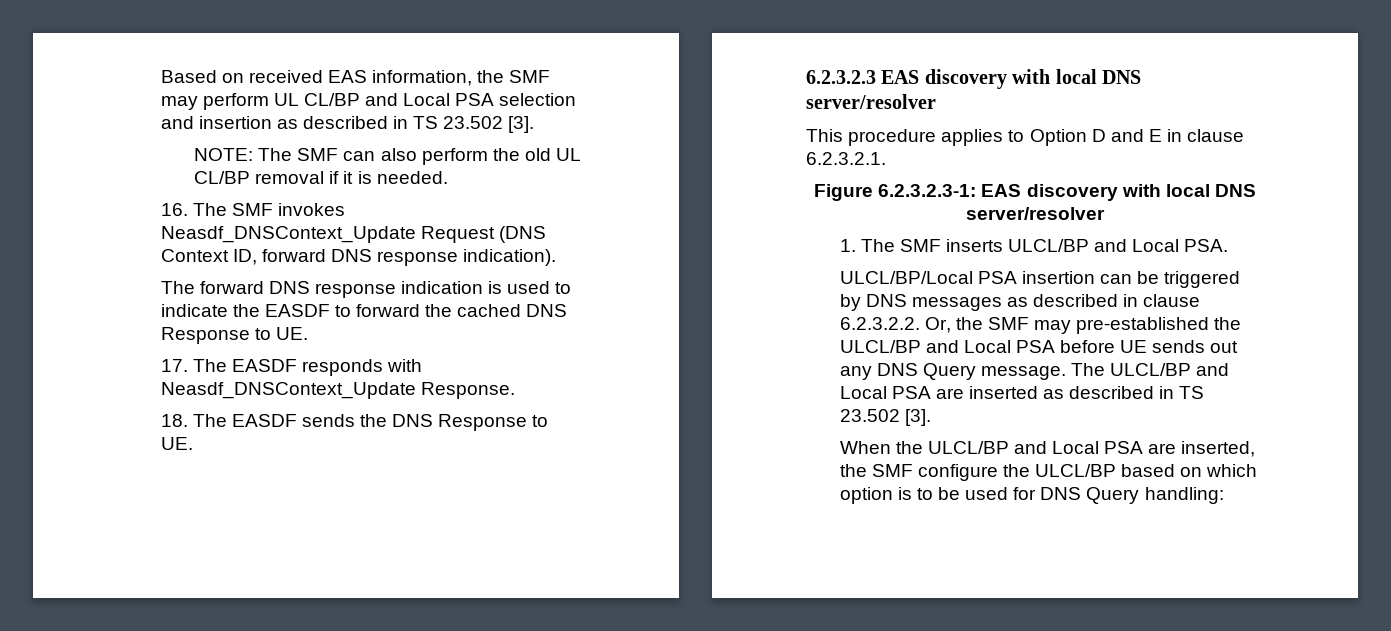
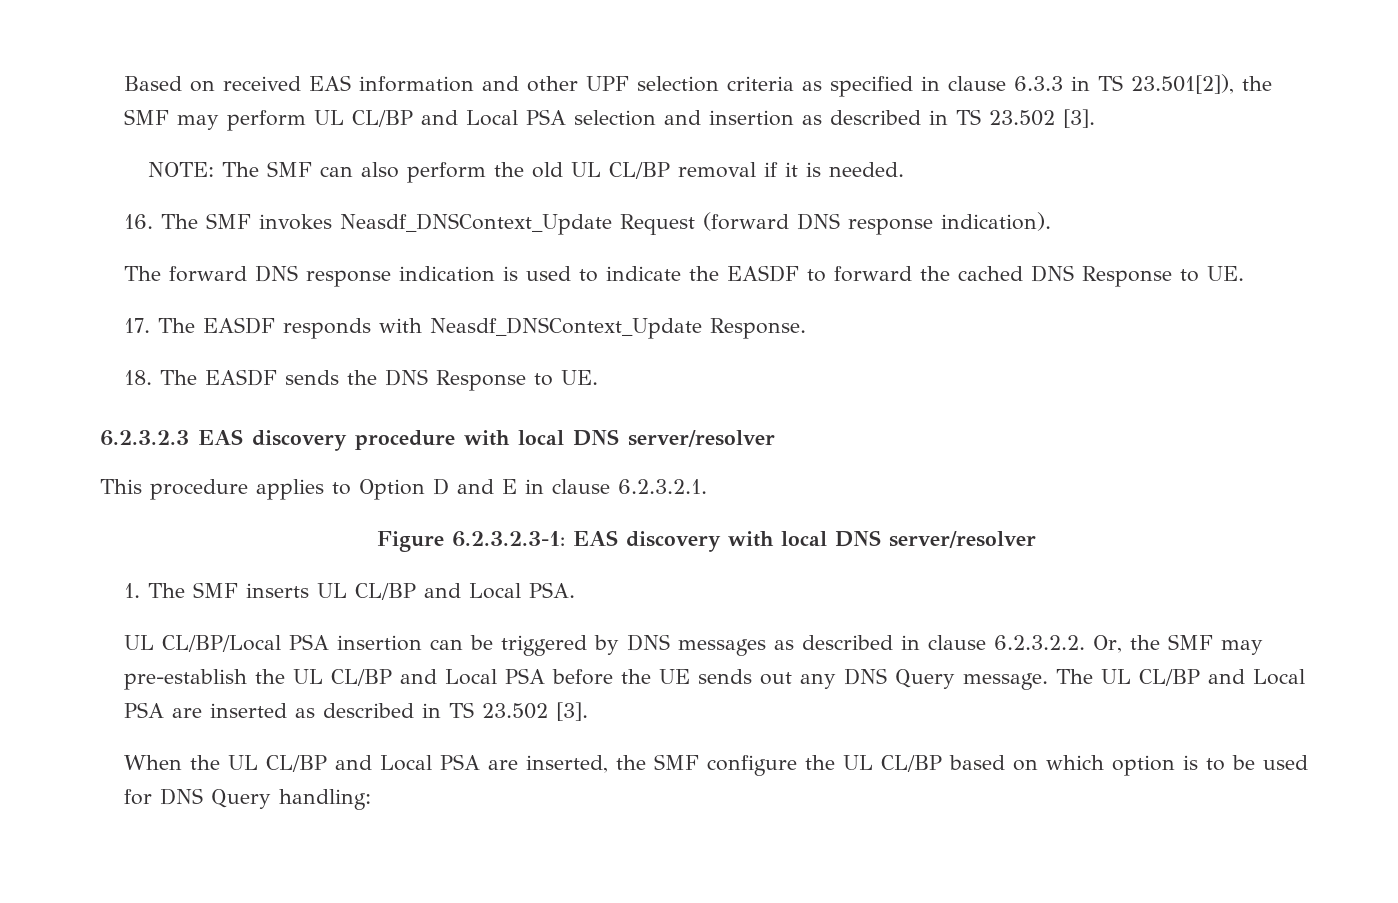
[372,70,473,86] information, -> [359,74,1235,97] information and other UPF selection criteria as specified in clause 6.3.3 in TS 23.501[2]),
[498,226,546,243] [160,249,326,265] (DNS Context ID, forward -> [703,212,790,231] (forward
(1007, 79) none -> [355,430,455,450] procedure
[1008,239,1090,252] ULCL/BP -> [317,583,417,600] UL CL/BP
[839,271,973,284] ULCL/BP/Local -> [124,635,282,652] UL CL/BP/Local
[1076,317,1242,334] [839,340,921,353] pre-established the ULCL/BP -> [124,669,393,690] pre-establish the UL CL/BP
(1116, 346) none -> [621,669,652,684] the
[1110,363,1192,376] ULCL/BP -> [1101,669,1201,686] UL CL/BP
[927,441,1009,454] ULCL/BP -> [228,755,328,772] UL CL/BP
[1035,464,1117,477] ULCL/BP -> [843,755,943,772] UL CL/BP

